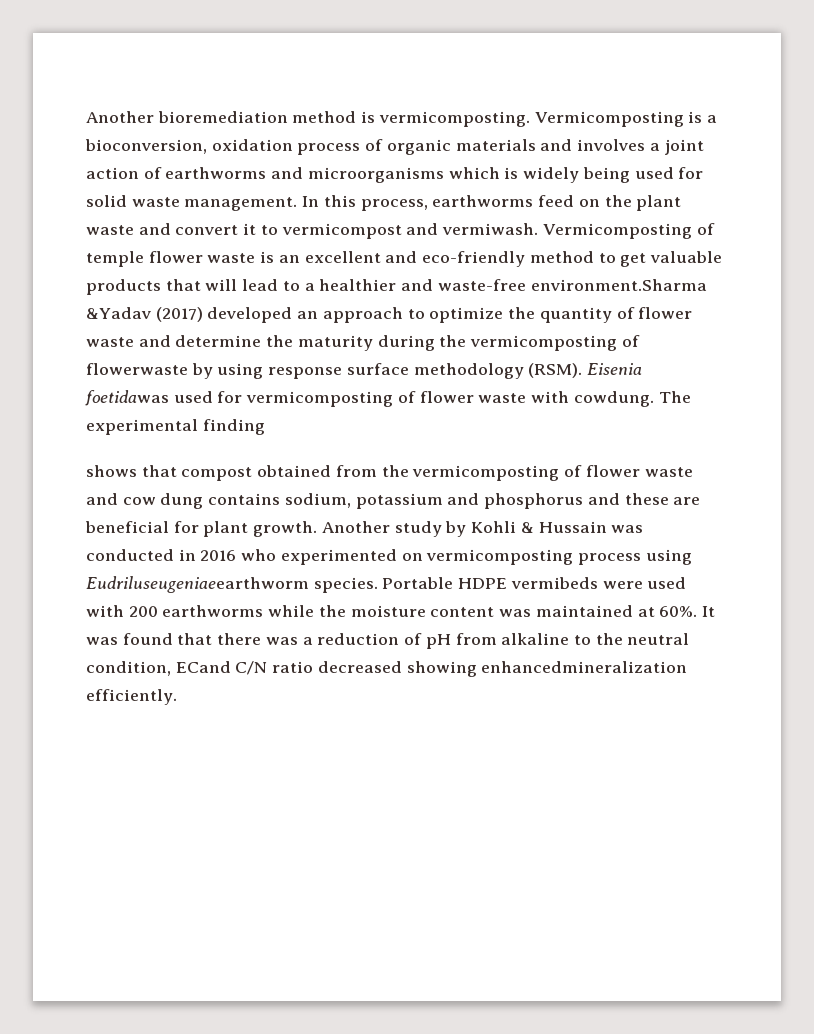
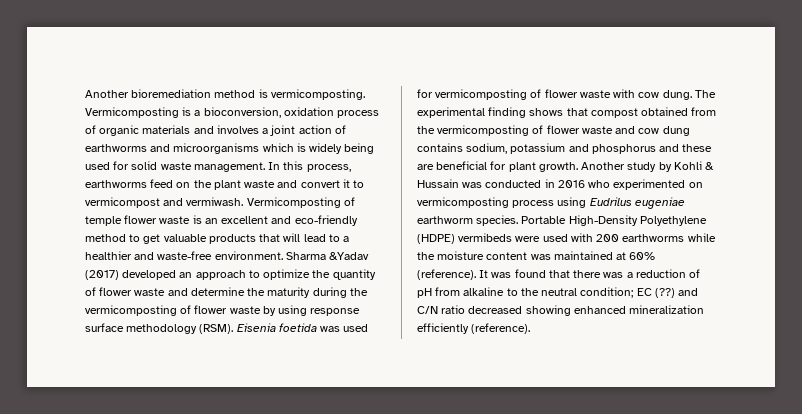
[530,279,707,291] environment.Sharma -> [214,251,326,260] environment. Sharma
[86,363,188,375] flowerwaste -> [194,305,261,314] flower waste
[85,390,169,406] foetidawas -> [278,323,341,332] foetida was
[573,391,654,407] cowdung. -> [638,90,692,100] cow dung.
(265, 427) // -> (527, 112) none
[86,576,508,593] Eudriluseugeniaeearthworm species. Portable HDPE -> [589,197,685,209] [417,215,707,226] [417,234,455,244] Eudrilus eugeniae earthworm species. Portable High-Density Polyethylene (HDPE)
[659,606,698,617] 60%. -> [629,252,656,260] [417,269,476,280] 60% (reference).
[86,661,688,677] [86,689,177,705] condition, ECand C/N ratio decreased showing enhancedmineralization efficiently. -> [580,287,699,298] [417,305,705,316] [417,323,531,334] condition; EC (??) and C/N ratio decreased showing enhanced mineralization efficiently (reference).

